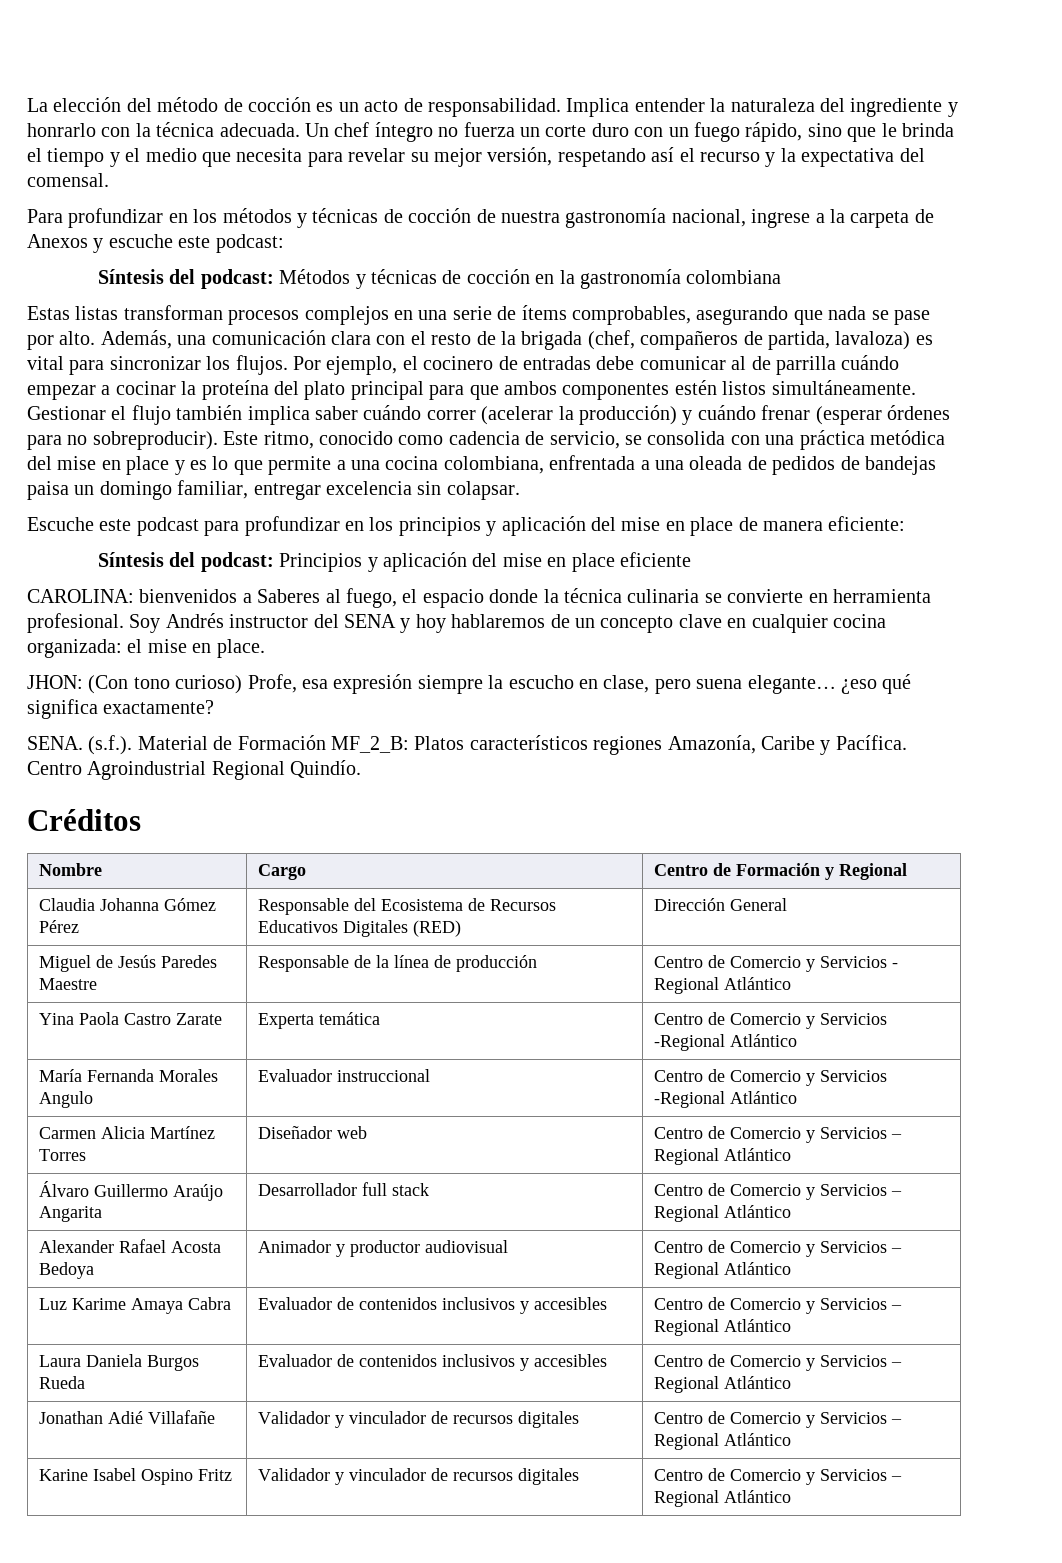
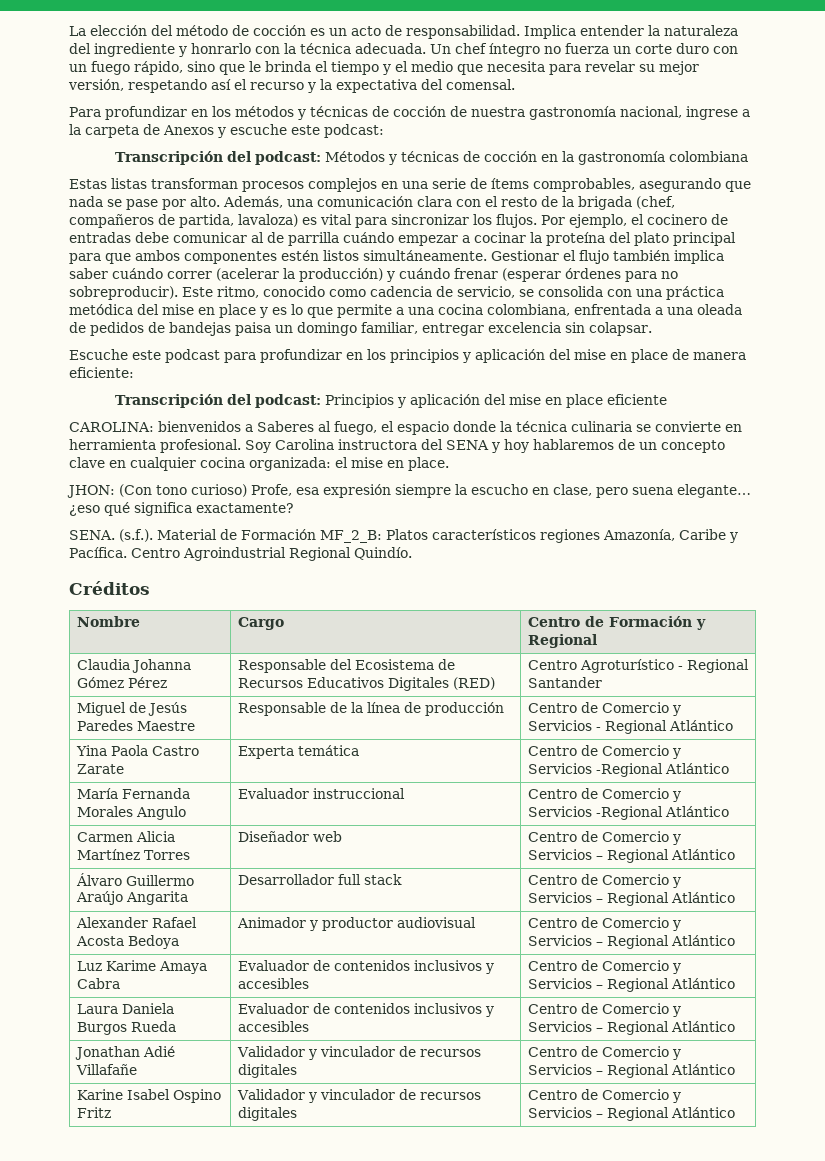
[98,269,165,284] Síntesis -> [115,151,224,165] Transcripción
[98,552,165,567] Síntesis -> [115,394,224,408] Transcripción
[165,613,309,628] Andrés instructor -> [275,439,417,450] Carolina instructora
[654,898,788,911] Dirección General -> [527,659,749,673] [527,677,602,688] Centro Agroturístico - Regional Santander

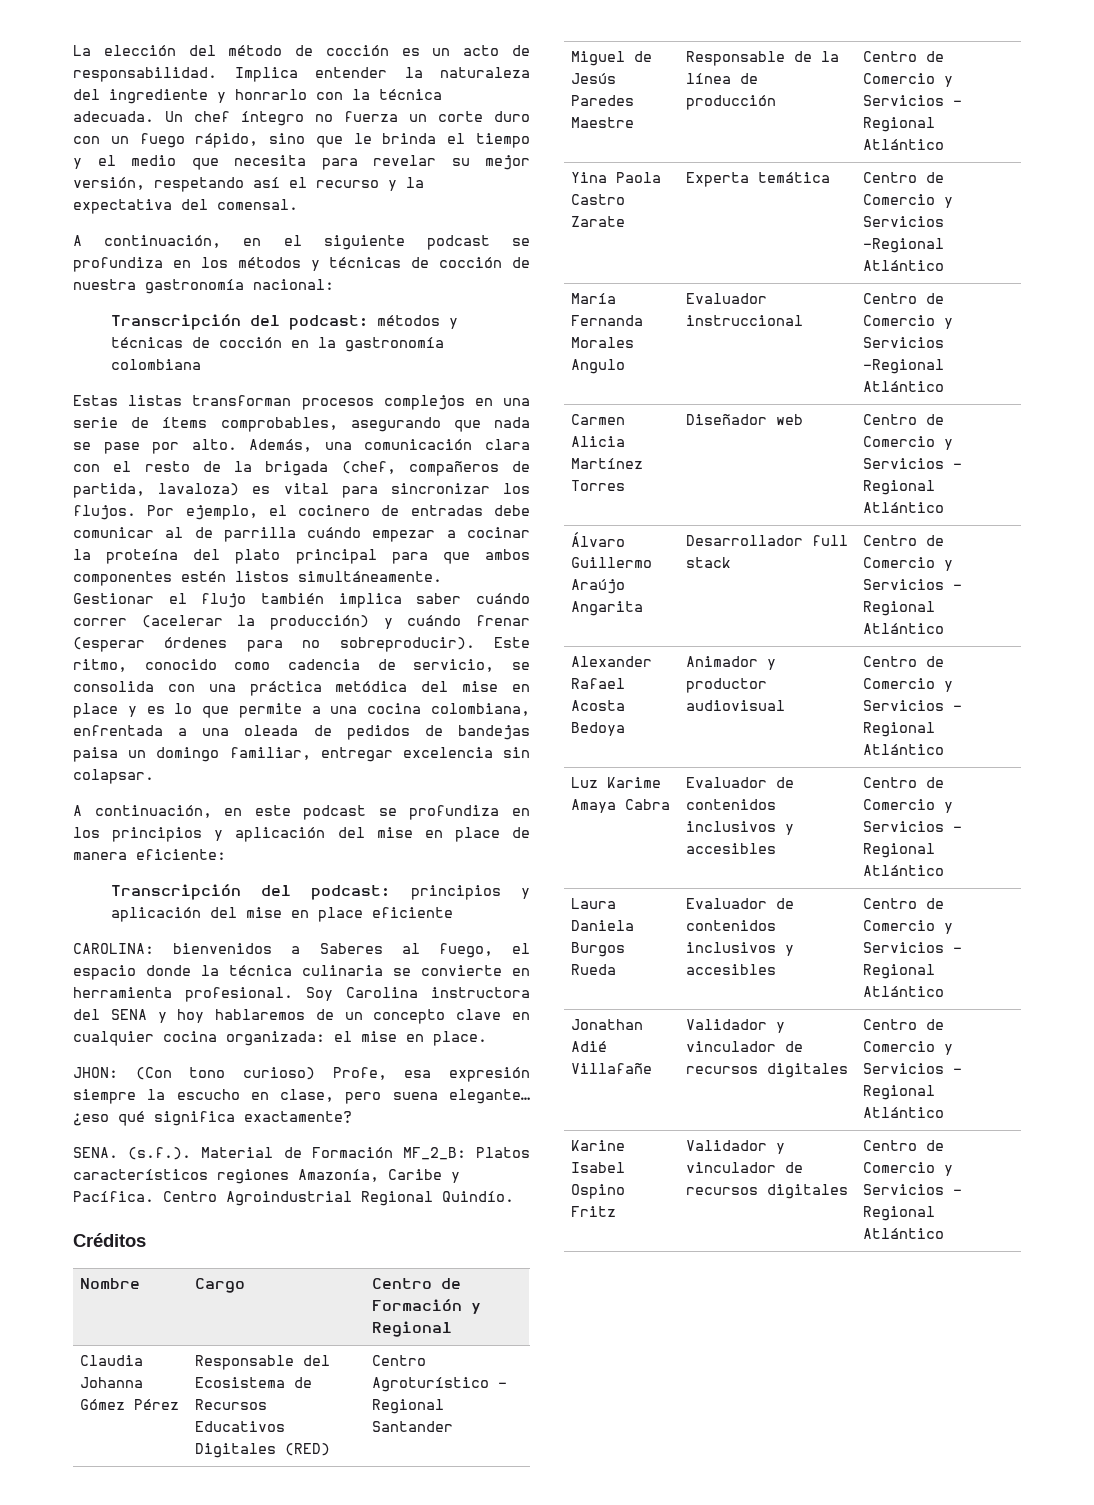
[69,106,187,120] Para profundizar -> [73,235,530,250] [73,257,163,272] A continuación, en el siguiente podcast se profundiza
[620,106,750,120] [69,124,384,138] [115,151,386,165] nacional, ingrese a la carpeta de Anexos y escuche este podcast: // Transcripción del podcast: Métodos -> [253,279,334,290] [110,314,440,330] nacional: // Transcripción del podcast: métodos
[69,349,342,363] Escuche este podcast para profundizar -> [73,805,500,820] A continuación, en este podcast se profundiza
[325,394,395,408] Principios -> [410,885,501,900] principios

